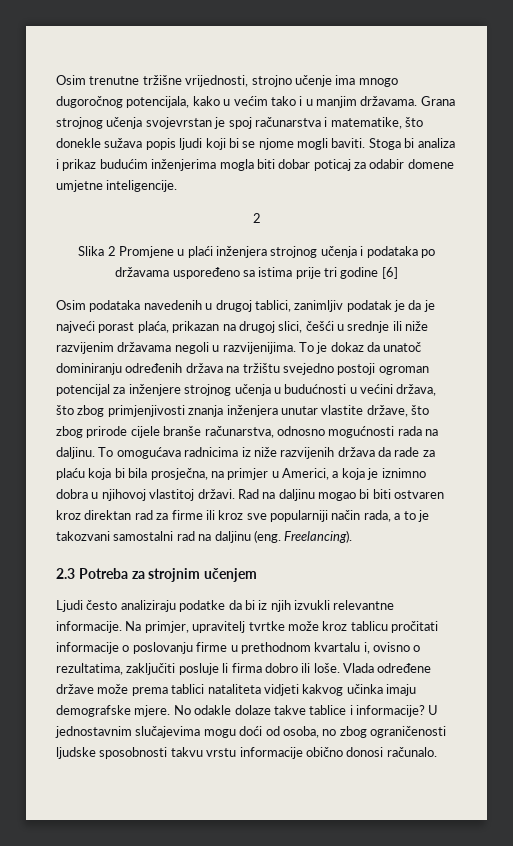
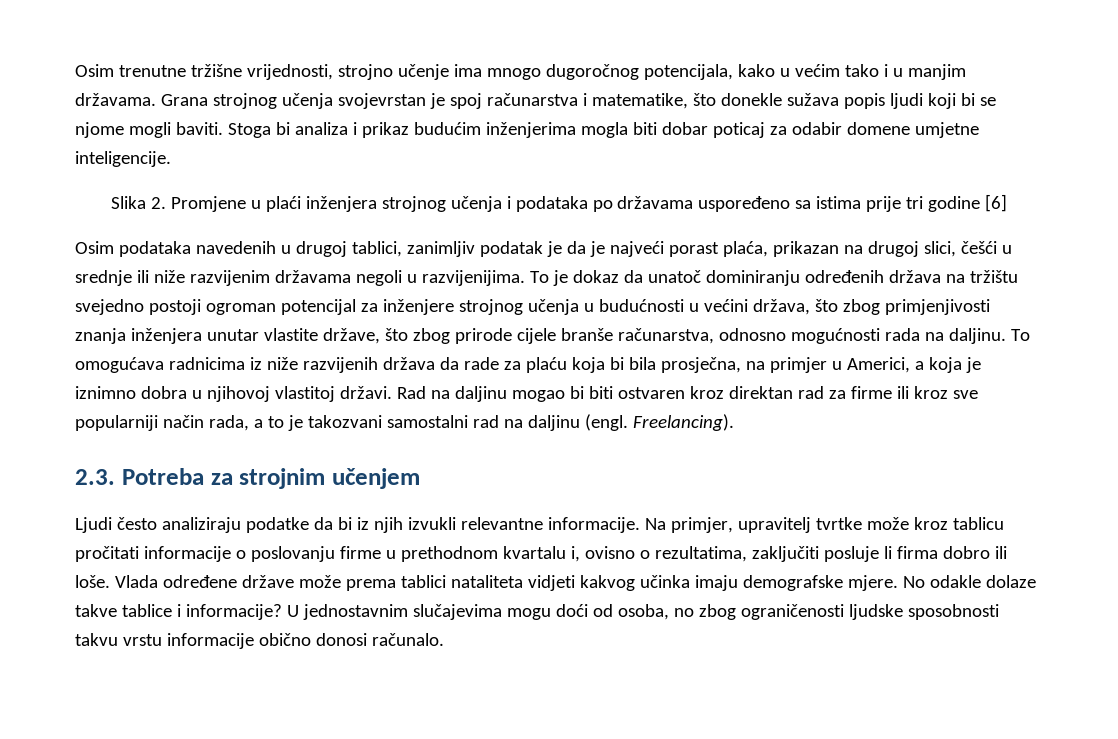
[252,213,261,223] // 2 -> (171, 159) none
[107,246,116,256] 2 -> [150,197,166,209] 2.
[253,530,281,543] (eng. -> [584,414,628,431] (engl.
[56,568,75,579] 2.3 -> [75,469,115,485] 2.3.

